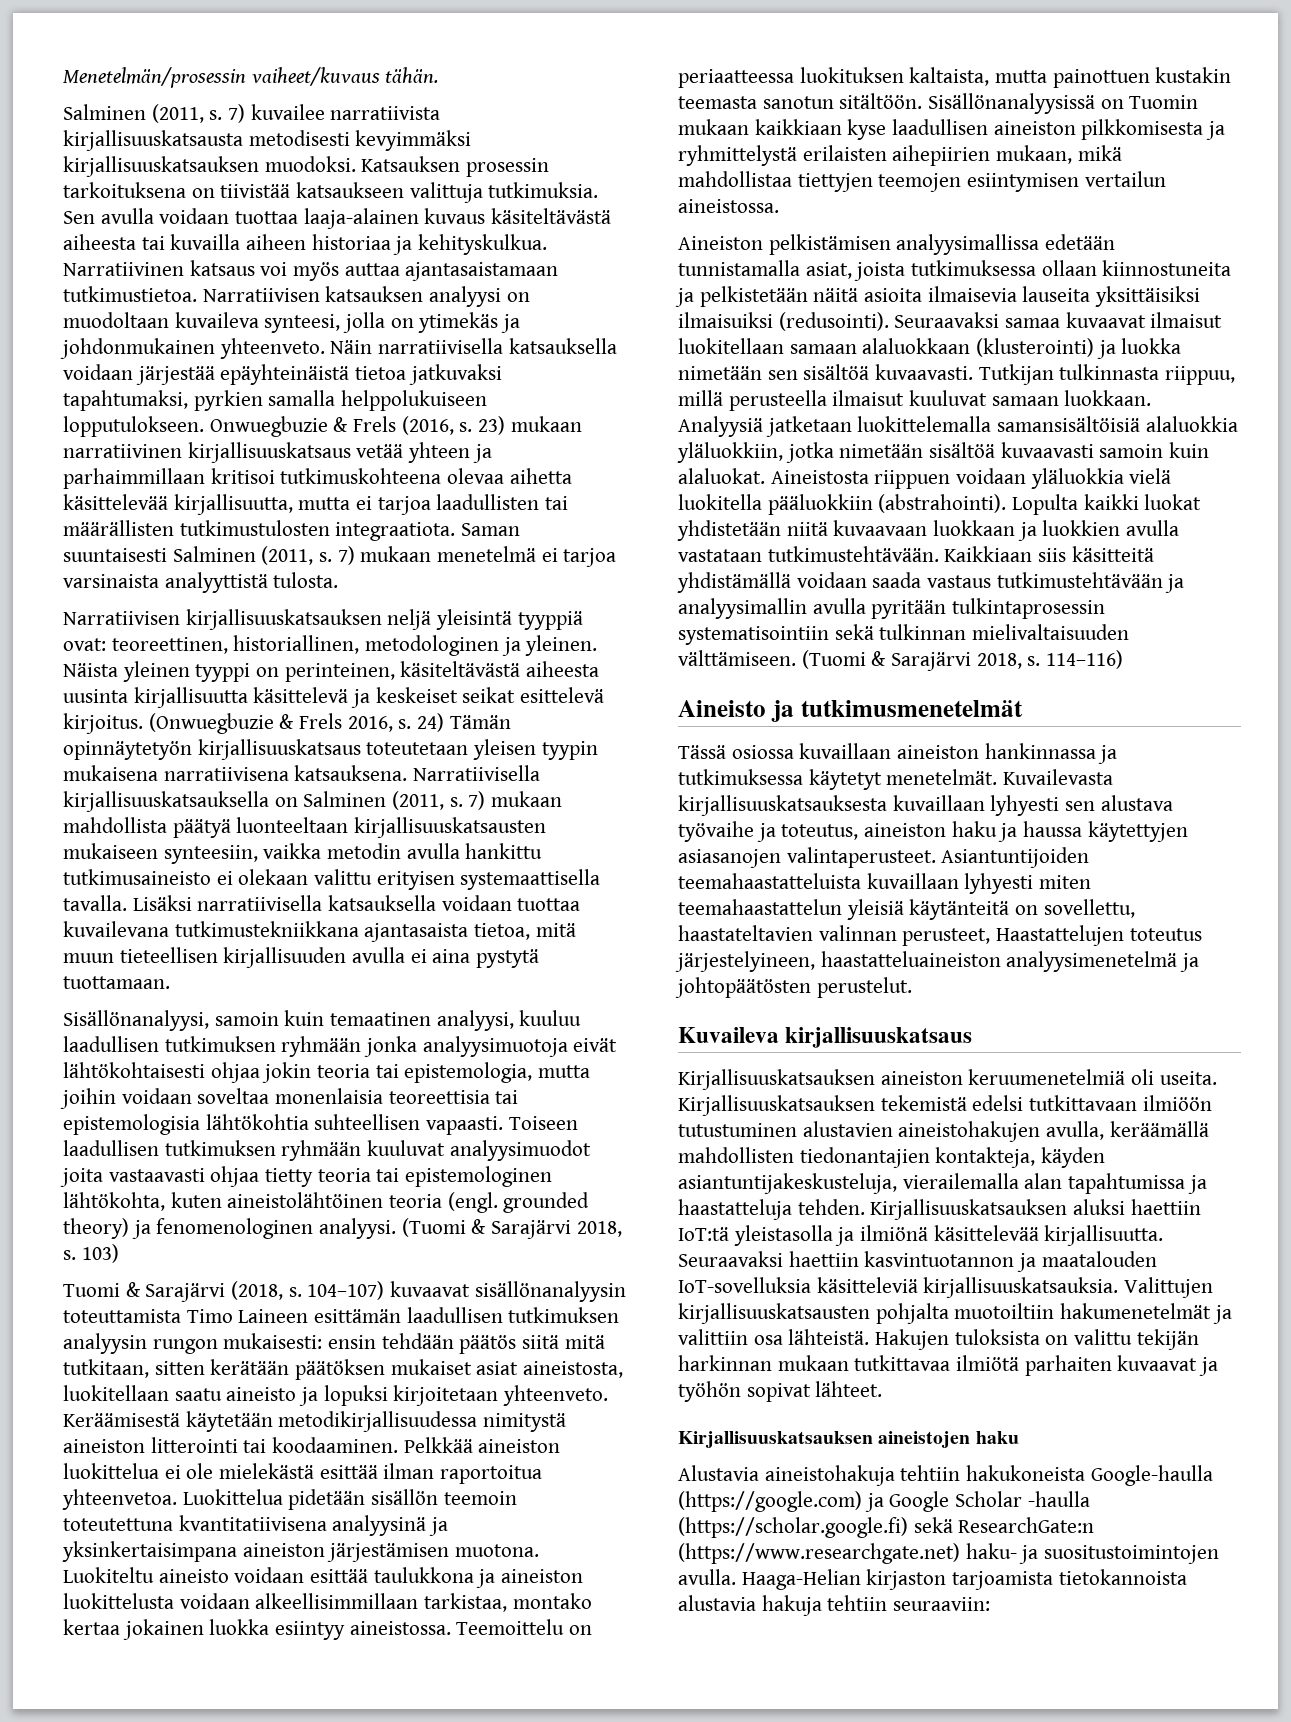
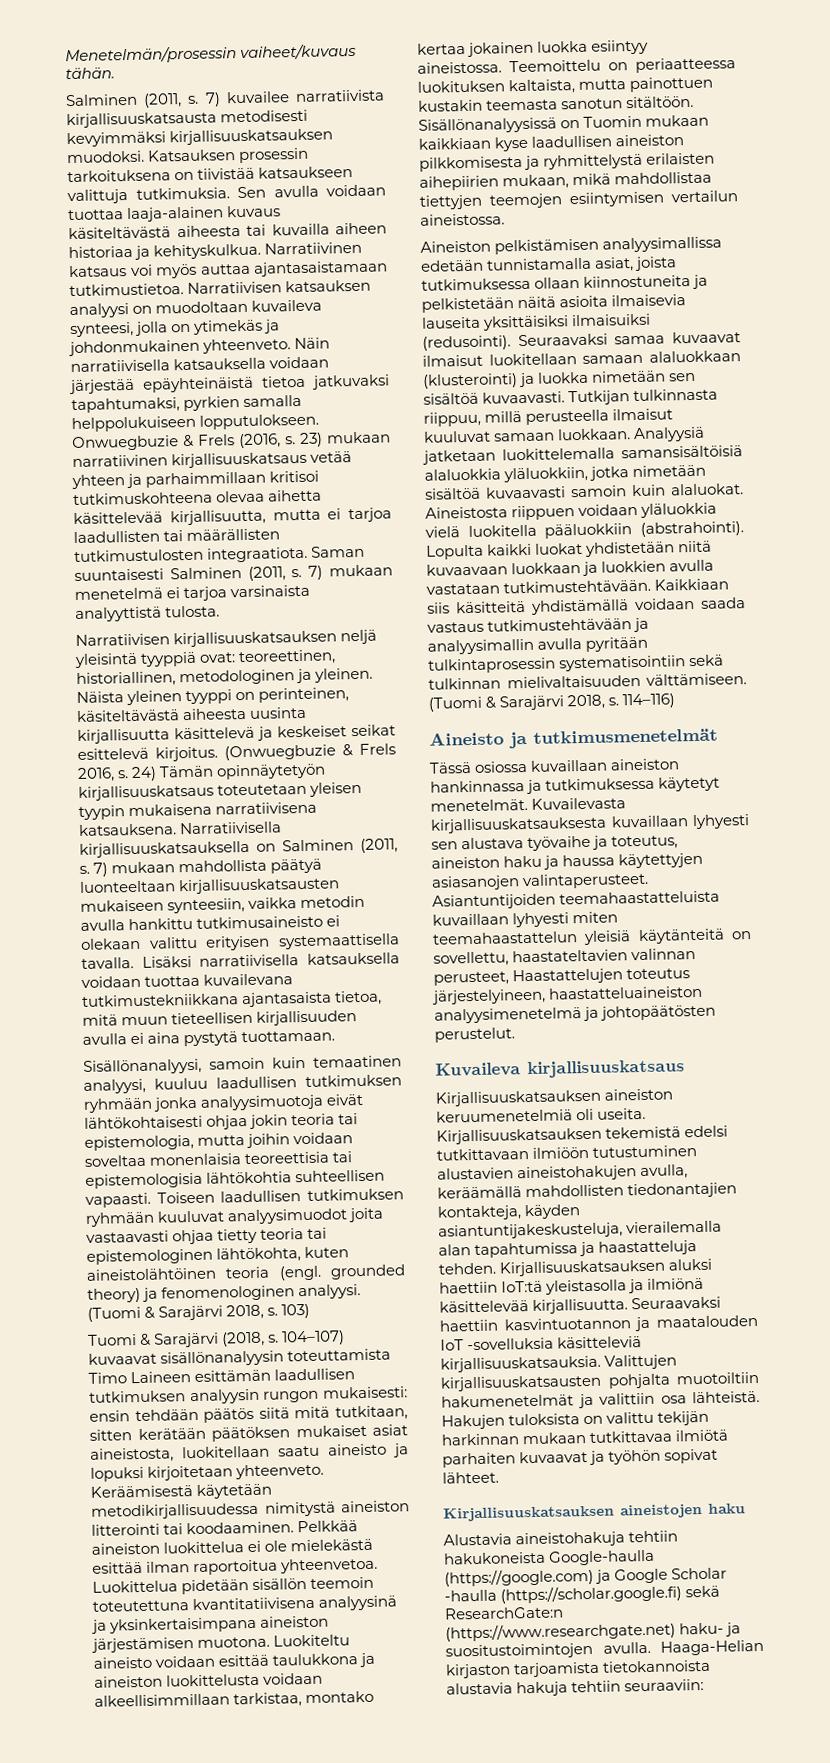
[678,1277,811,1293] IoT-sovelluksia -> [440,1337,555,1351] IoT -sovelluksia

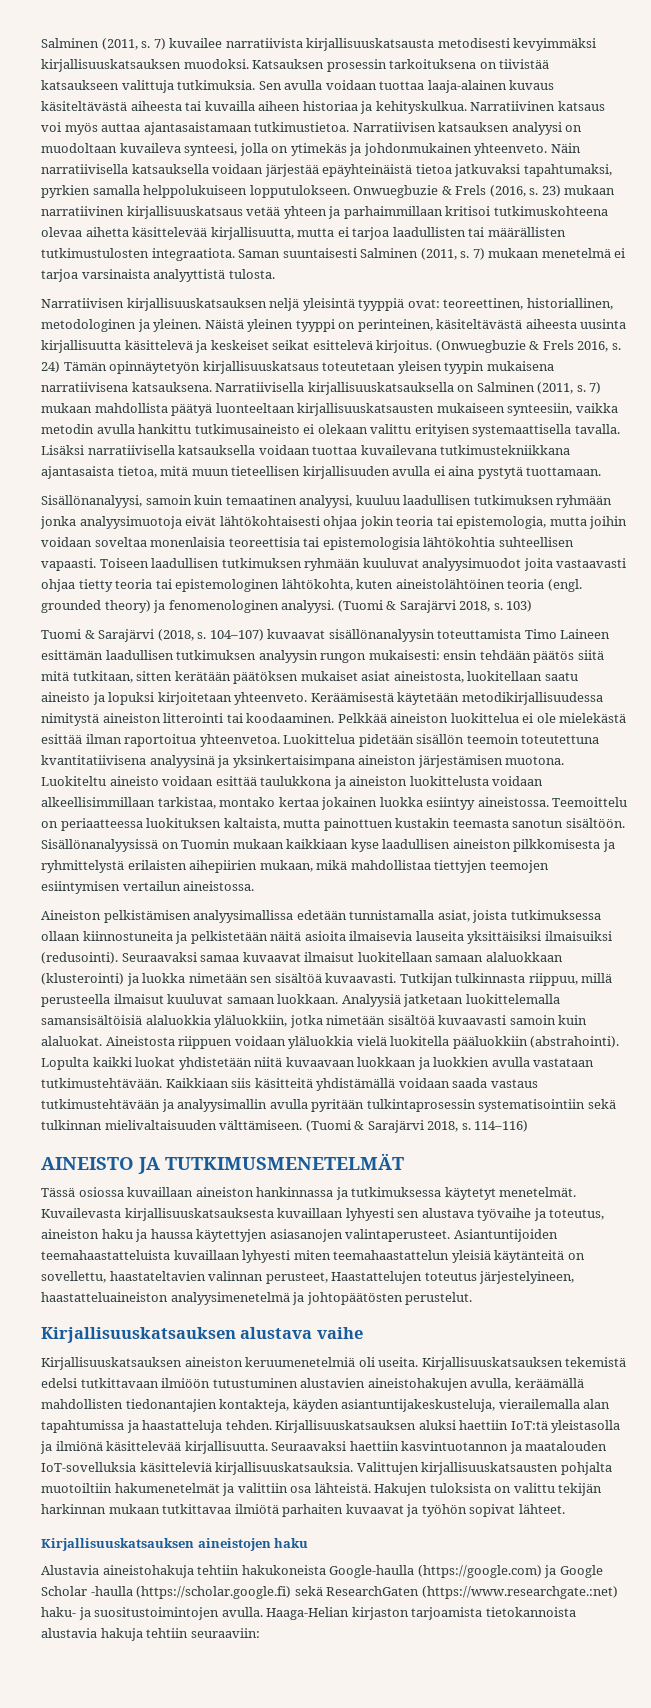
[65,42,358,65] [65,67,115,80] Menetelmän/prosessin vaiheet/kuvaus tähän. // -> (41, 43) none
[76,691,124,703] Näista -> [204,319,244,329] Näistä
[626,95,695,109] sitältöön. -> [565,818,625,828] sisältöön.
[429,728,718,749] Aineisto ja tutkimusmenetelmät -> [41,1153,404,1174] AINEISTO JA TUTKIMUSMENETELMÄT
[435,1059,685,1079] Kuvaileva kirjallisuuskatsaus -> [41,1327,363,1343] Kirjallisuuskatsauksen alustava vaihe
[440,1337,555,1351] IoT -sovelluksia -> [41,1462,136,1472] IoT-sovelluksia
[444,1606,564,1620] [445,1621,676,1642] ResearchGate:n (https://www.researchgate.net) -> [326,1586,618,1599] ResearchGaten (https://www.researchgate.:net)

